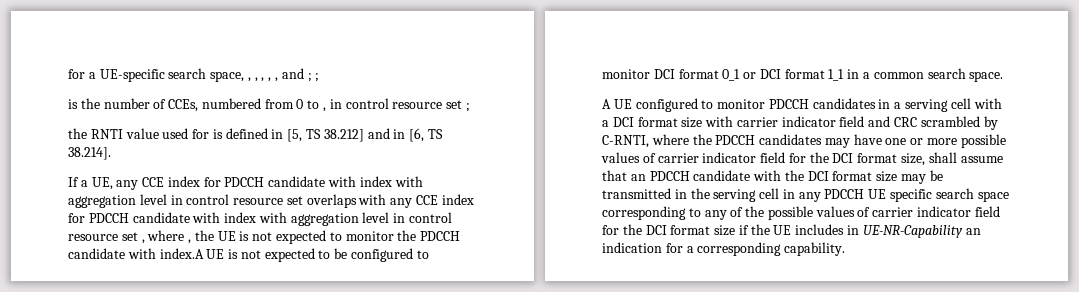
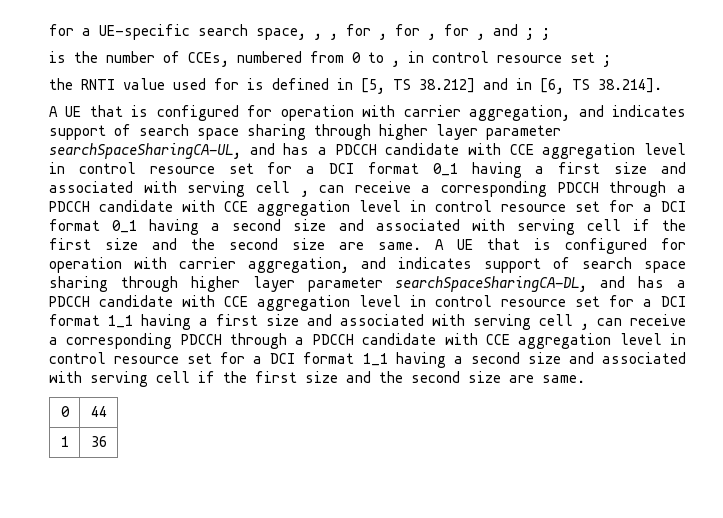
[261,77,272,82] , , -> [346,24,469,40] for , for , for
[68,176,423,190] [68,194,474,208] [68,212,453,226] [68,230,461,244] [68,248,429,262] [602,68,1004,82] [602,98,1002,112] [602,116,998,130] [602,134,1006,148] [601,152,1003,166] [602,170,943,184] [602,188,1009,202] [602,206,1000,220] [602,224,981,238] [602,242,846,256] If a UE, any CCE index for PDCCH candidate with index with aggregation level in control resource set overlaps with any CCE index for PDCCH candidate with index with aggregation level in control resource set , where , the UE is not expected to monitor the PDCCH candidate with index.A UE is not expected to be configured to monitor DCI format 0_1 or DCI format 1_1 in a common search space. // A UE configured to monitor PDCCH candidates in a serving cell with a DCI format size with carrier indicator field and CRC scrambled by C-RNTI, where the PDCCH candidates may have one or more possible values of carrier indicator field for the DCI format size, shall assume that an PDCCH candidate with the DCI format size may be transmitted in the serving cell in any PDCCH UE specific search space corresponding to any of the possible values of carrier indicator field for the DCI format size if the UE includes in UE-NR-Capability an indication for a corresponding capability. -> [49,105,686,121] [49,124,561,140] [49,143,687,159] [49,162,686,178] [49,181,686,197] [49,200,686,216] [49,219,687,235] [49,238,686,254] [49,257,686,273] [49,276,686,292] [49,295,686,311] [49,314,686,330] [49,333,686,349] [49,352,687,368] [49,371,585,387] [60,406,70,417] [90,406,107,417] [60,436,69,447] [90,436,107,447] A UE that is configured for operation with carrier aggregation, and indicates support of search space sharing through higher layer parameter searchSpaceSharingCA-UL, and has a PDCCH candidate with CCE aggregation level in control resource set for a DCI format 0_1 having a first size and associated with serving cell , can receive a corresponding PDCCH through a PDCCH candidate with CCE aggregation level in control resource set for a DCI format 0_1 having a second size and associated with serving cell if the first size and the second size are same. A UE that is configured for operation with carrier aggregation, and indicates support of search space sharing through higher layer parameter searchSpaceSharingCA-DL, and has a PDCCH candidate with CCE aggregation level in control resource set for a DCI format 1_1 having a first size and associated with serving cell , can receive a corresponding PDCCH through a PDCCH candidate with CCE aggregation level in control resource set for a DCI format 1_1 having a second size and associated with serving cell if the first size and the second size are same. // 0 | 44 // 1 | 36

